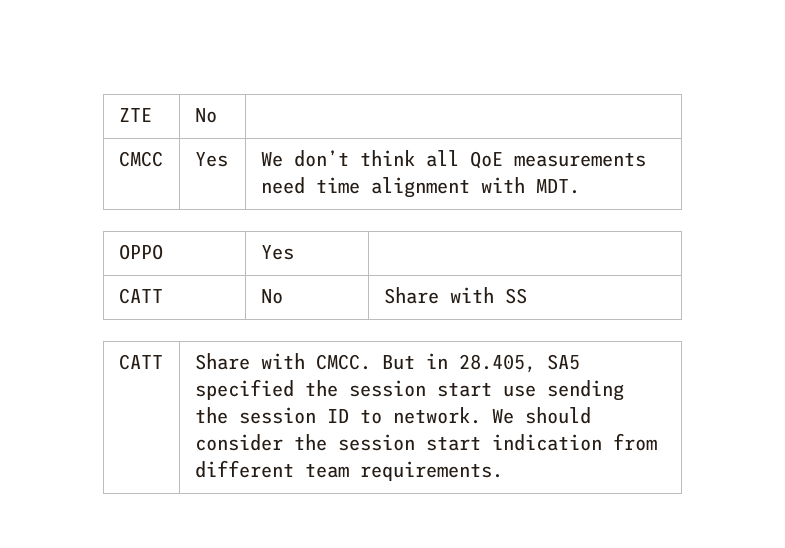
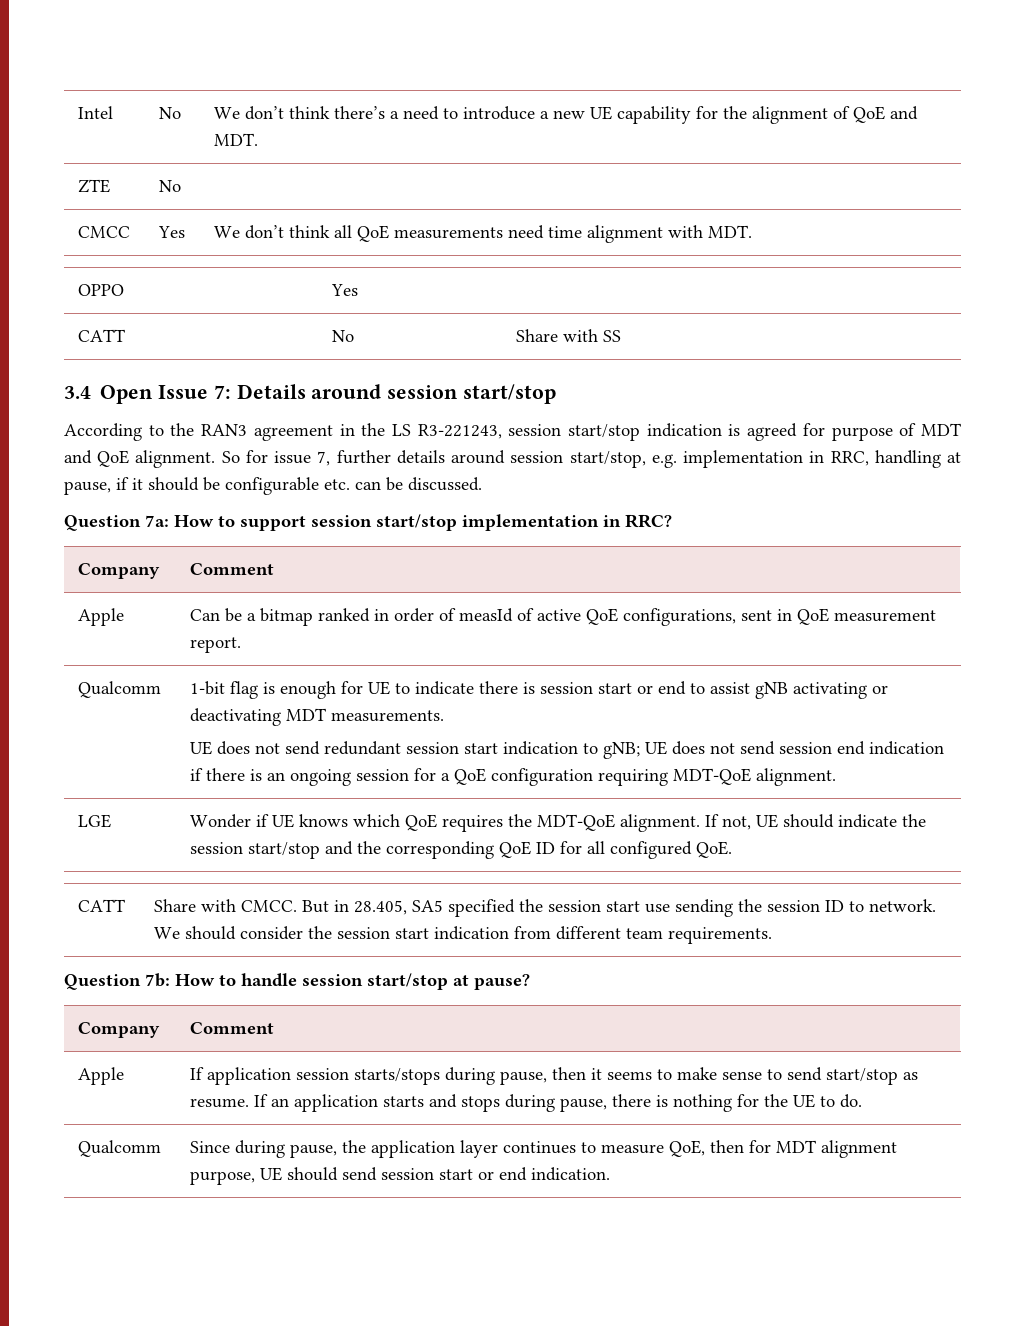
(118, 115) none -> [78,106,114,119] [159,107,182,119] [214,106,919,124] [214,133,259,146] Intel | No | We don’t think there’s a need to introduce a new UE capability for the alignment of QoE and MDT. //
(527, 296) none -> [64,384,557,404] [64,423,962,441] [64,450,962,468] [64,477,482,495] [64,514,672,531] [78,563,161,579] [190,563,275,575] [78,608,125,626] [190,608,937,626] [190,637,242,653] [78,681,162,698] [190,681,889,699] [190,708,445,726] [190,741,945,759] [190,768,837,786] [78,814,112,828] [190,814,927,832] [190,841,733,859] // 3.4 Open Issue 7: Details around session start/stop // According to the RAN3 agreement in the LS R3-221243, session start/stop indication is agreed for purpose of MDT and QoE alignment. So for issue 7, further details around session start/stop, e.g. implementation in RRC, handling at pause, if it should be configurable etc. can be discussed. // Question 7a: How to support session start/stop implementation in RRC? // Company | Comment // Apple | Can be a bitmap ranked in order of measId of active QoE configurations, sent in QoE measurement report. // Qualcomm | 1-bit flag is enough for UE to indicate there is session start or end to assist gNB activating or deactivating MDT measurements. // UE does not send redundant session start indication to gNB; UE does not send session end indication if there is an ongoing session for a QoE configuration requiring MDT-QoE alignment. // LGE | Wonder if UE knows which QoE requires the MDT-QoE alignment. If not, UE should indicate the session start/stop and the corresponding QoE ID for all configured QoE.
(503, 471) none -> [64,973,530,990] [78,1022,161,1038] [190,1022,275,1034] [78,1067,125,1085] [190,1067,919,1085] [190,1094,863,1112] [78,1140,162,1157] [190,1140,898,1158] [190,1167,611,1185] // Question 7b: How to handle session start/stop at pause? // Company | Comment // Apple | If application session starts/stops during pause, then it seems to make sense to send start/stop as resume. If an application starts and stops during pause, there is nothing for the UE to do. // Qualcomm | Since during pause, the application layer continues to measure QoE, then for MDT alignment purpose, UE should send session start or end indication.

